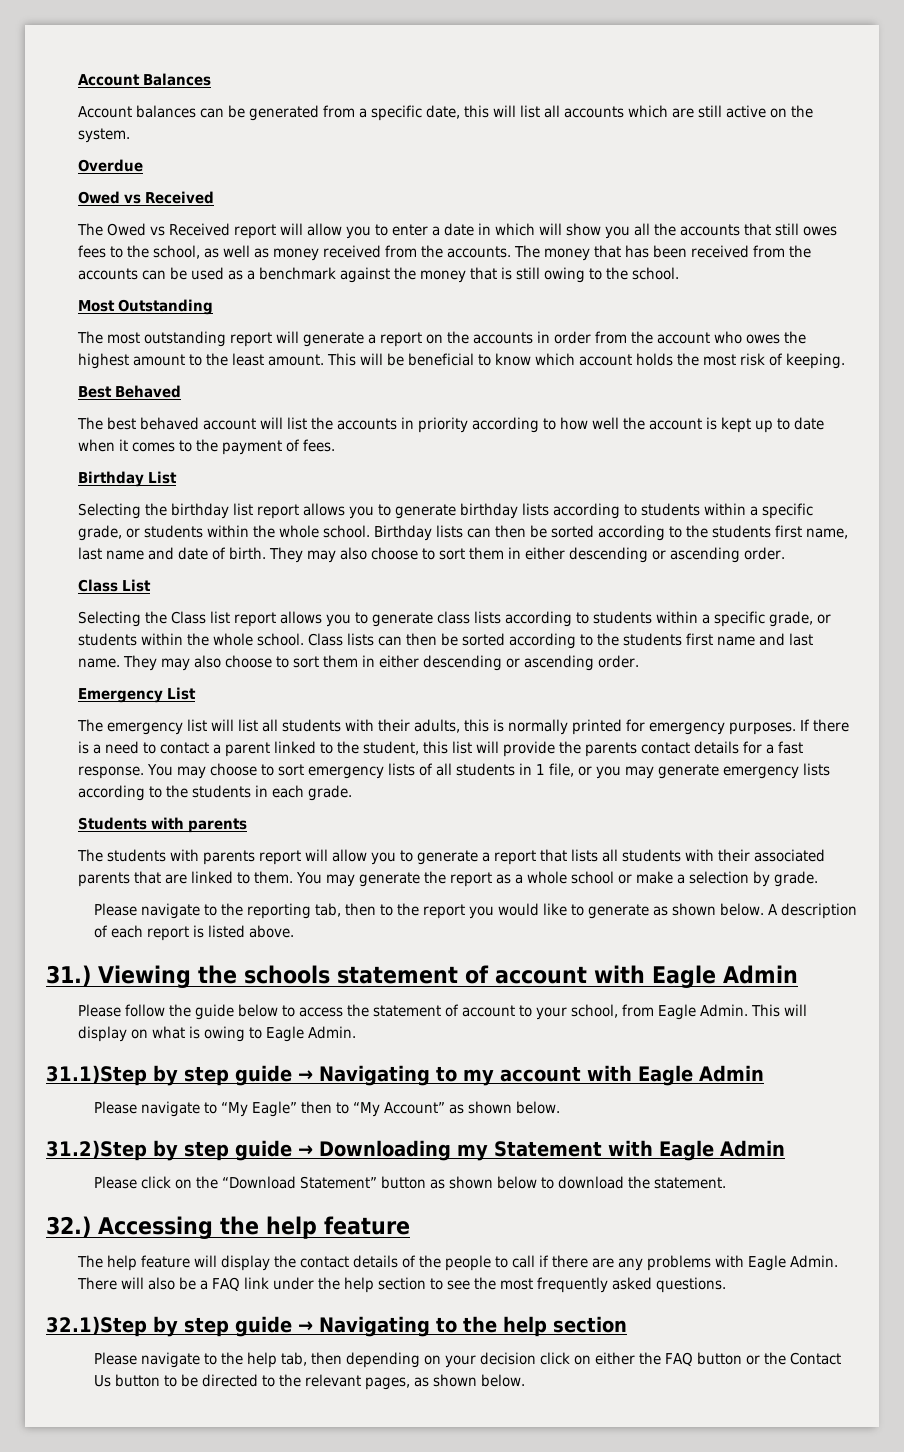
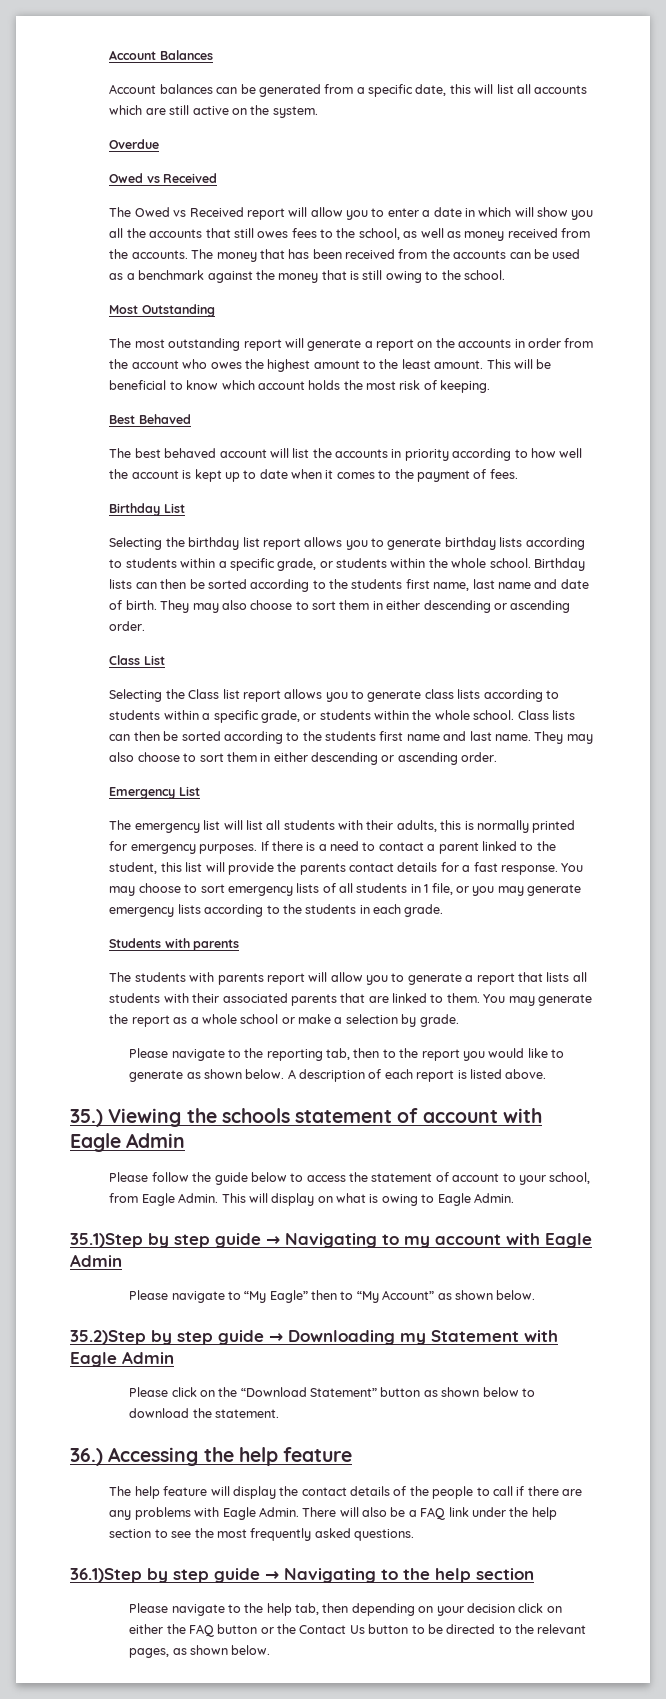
[46,965,91,987] 31.) -> [70,1109,103,1127] 35.)
[46,1065,147,1086] 31.1)Step -> [70,1233,143,1248] 35.1)Step
[46,1140,147,1161] 31.2)Step -> [70,1330,146,1345] 35.2)Step
[46,1216,91,1238] 32.) -> [70,1448,103,1466] 36.)
[46,1316,147,1337] 32.1)Step -> [70,1568,142,1583] 36.1)Step

